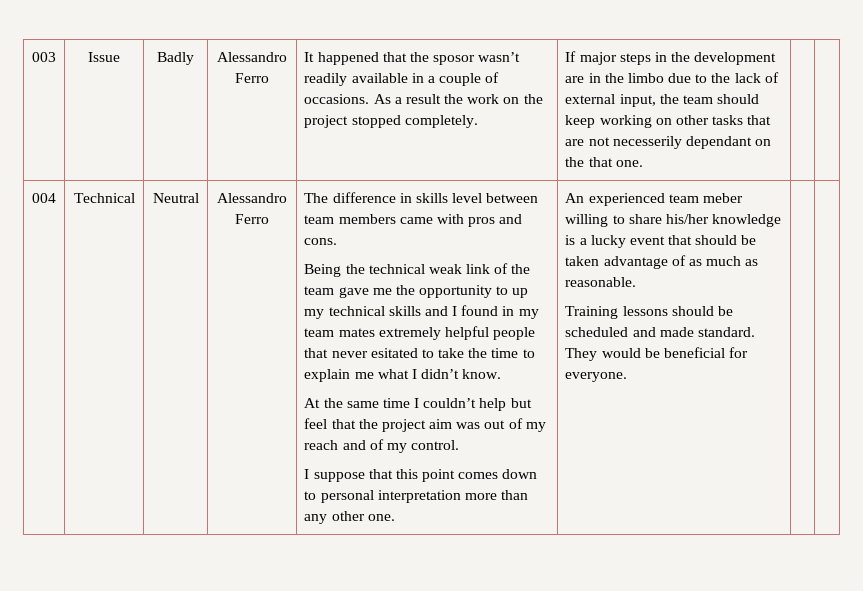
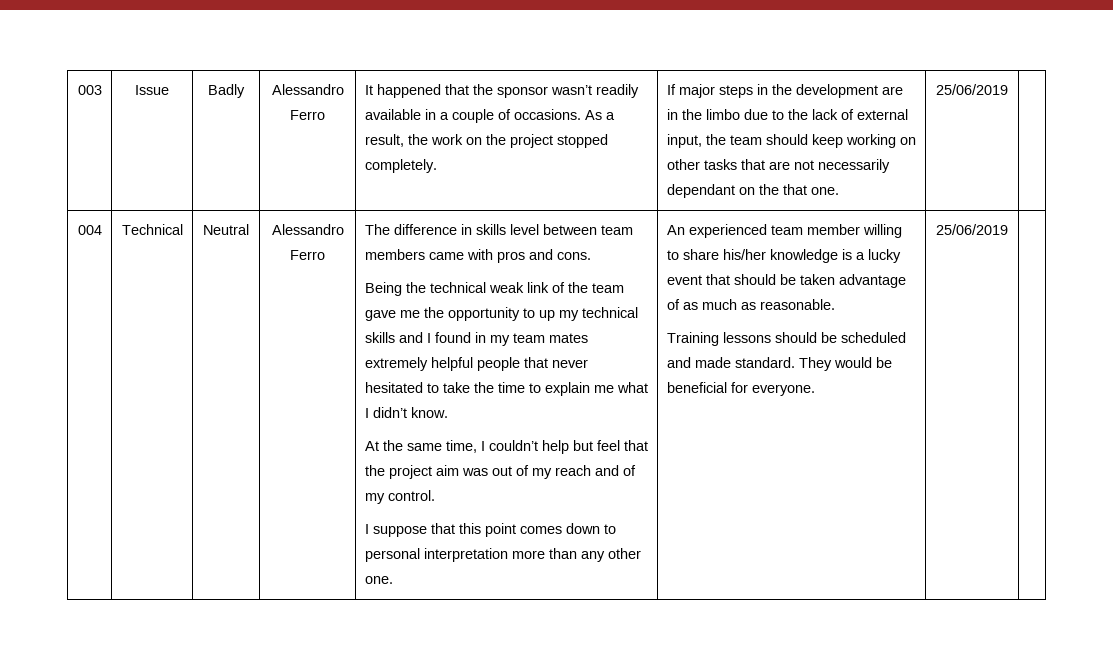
[433,55,476,65] sposor -> [496,86,548,98] sponsor
[405,94,441,104] result -> [364,134,404,147] result,
[612,136,682,149] necesserily -> [817,159,890,173] necessarily
(643, 163) none -> [936,84,1008,95] 25/06/2019
[370,348,418,358] esitated -> [364,382,423,393] hesitated
[382,398,410,408] time -> [445,440,477,453] time,
[702,193,743,203] meber -> [806,224,860,235] member
(628, 377) none -> [936,224,1008,235] 25/06/2019

